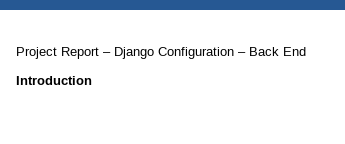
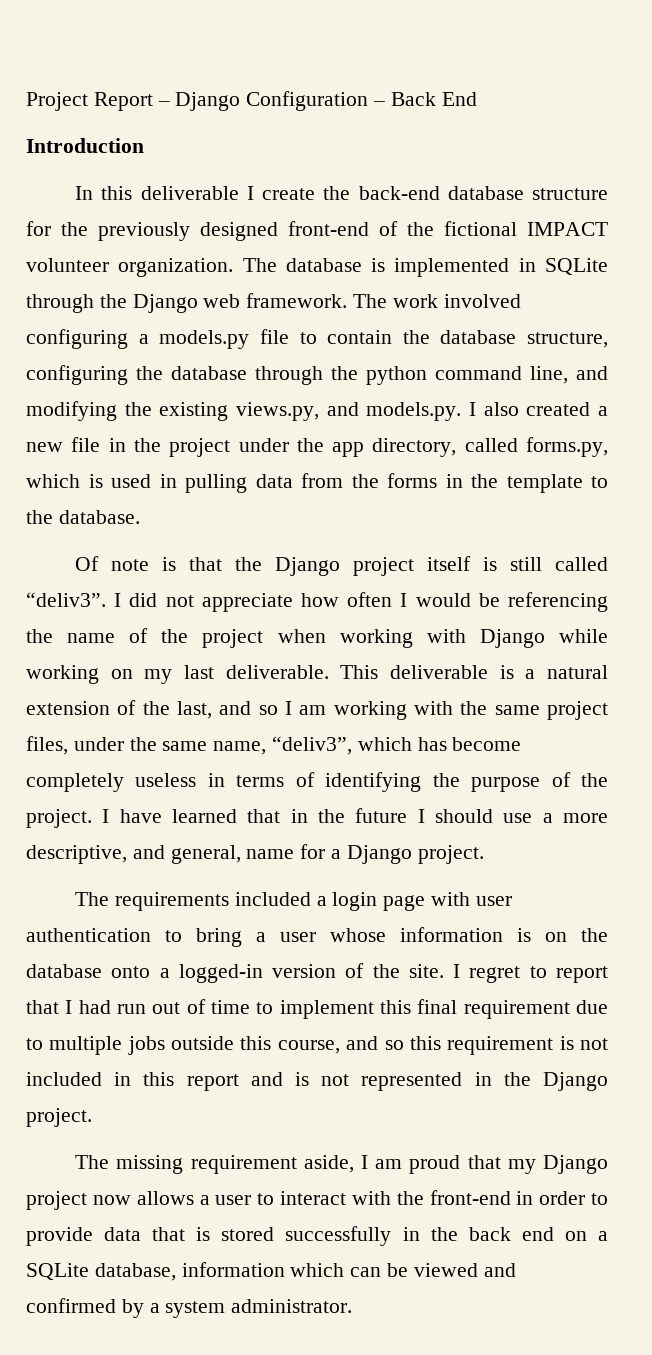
(92, 80) none -> [75,186,608,200] [26,221,608,241] [26,258,608,277] [26,293,521,313] [26,329,608,349] [26,365,608,385] [26,401,609,421] [26,437,608,457] [26,473,608,493] [26,510,140,524] [75,556,608,576] [26,592,608,612] [26,628,608,648] [26,665,608,684] [26,700,608,720] [26,736,522,755] [26,772,609,792] [26,808,608,828] [26,844,484,864] [75,892,512,911] [26,927,608,947] [26,963,608,983] [26,999,609,1019] [26,1036,609,1055] [26,1072,608,1091] [26,1108,92,1127] [75,1155,608,1174] [26,1190,608,1210] [26,1226,608,1246] [26,1262,516,1281] [26,1298,353,1318] // In this deliverable I create the back-end database structure for the previously designed front-end of the fictional IMPACT volunteer organization. The database is implemented in SQLite through the Django web framework. The work involved configuring a models.py file to contain the database structure, configuring the database through the python command line, and modifying the existing views.py, and models.py. I also created a new file in the project under the app directory, called forms.py, which is used in pulling data from the forms in the template to the database. // Of note is that the Django project itself is still called “deliv3”. I did not appreciate how often I would be referencing the name of the project when working with Django while working on my last deliverable. This deliverable is a natural extension of the last, and so I am working with the same project files, under the same name, “deliv3”, which has become completely useless in terms of identifying the purpose of the project. I have learned that in the future I should use a more descriptive, and general, name for a Django project. // The requirements included a login page with user authentication to bring a user whose information is on the database onto a logged-in version of the site. I regret to report that I had run out of time to implement this final requirement due to multiple jobs outside this course, and so this requirement is not included in this report and is not represented in the Django project. // The missing requirement aside, I am proud that my Django project now allows a user to interact with the front-end in order to provide data that is stored successfully in the back end on a SQLite database, information which can be viewed and confirmed by a system administrator.

